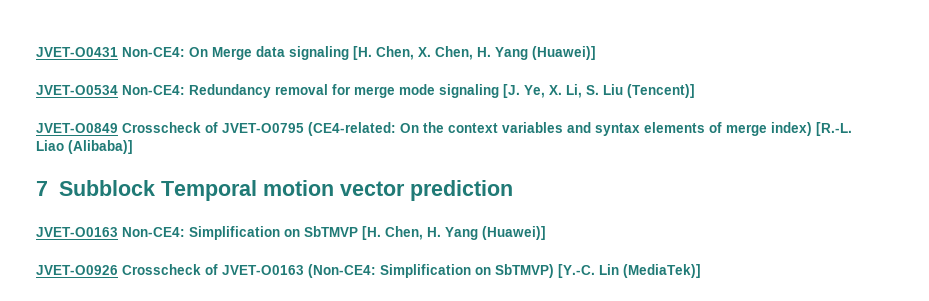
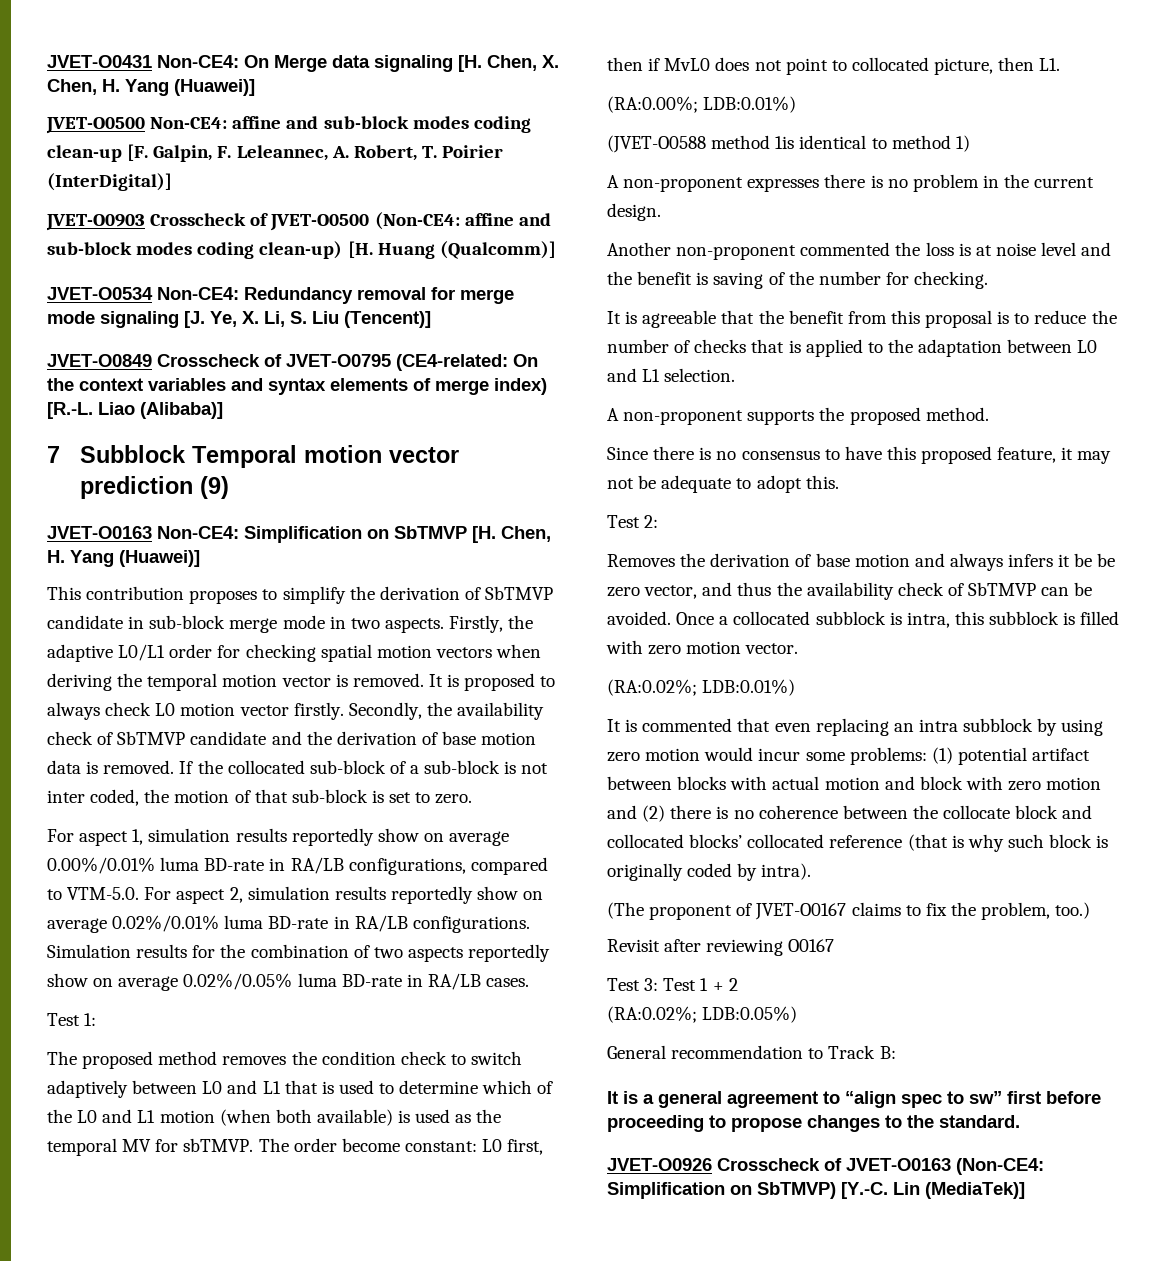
(596, 53) none -> [46,116,531,134] [47,144,504,162] [47,173,172,191] [46,212,551,231] [47,241,556,259] // JVET-O0500 Non-CE4: affine and sub-block modes coding clean-up [F. Galpin, F. Leleannec, A. Robert, T. Poirier (InterDigital)] // JVET-O0903 Crosscheck of JVET-O0500 (Non-CE4: affine and sub-block modes coding clean-up) [H. Huang (Qualcomm)]
(513, 190) none -> [199,476,229,499] (9)
(546, 233) none -> [47,586,554,604] [47,615,534,633] [47,644,542,662] [47,673,556,691] [47,702,545,720] [47,731,537,745] [47,760,549,774] [47,789,473,806] [47,828,510,846] [47,857,548,875] [47,886,544,904] [47,915,530,933] [47,944,551,962] [47,973,530,991] [47,1013,97,1026] [47,1051,523,1069] [47,1080,554,1098] [47,1109,502,1126] [47,1138,544,1156] [607,57,1061,75] [607,96,797,113] [607,135,970,153] [607,174,1095,192] [607,203,661,221] [607,242,1112,260] [607,271,989,289] [607,310,1117,328] [607,339,1098,357] [607,368,736,382] [607,407,989,425] [607,446,1112,464] [607,475,839,493] [607,515,659,528] [607,553,1116,571] [607,582,1093,600] [607,611,1120,628] [606,640,799,655] [607,679,796,696] [607,718,1104,736] [607,747,1091,765] [607,776,1102,791] [607,805,1093,822] [607,834,1109,852] [607,863,812,881] [607,902,1091,920] [607,939,835,956] [607,978,738,991] [607,1006,798,1023] [607,1045,896,1059] [607,1091,1101,1108] [607,1115,1020,1132] // This contribution proposes to simplify the derivation of SbTMVP candidate in sub-block merge mode in two aspects. Firstly, the adaptive L0/L1 order for checking spatial motion vectors when deriving the temporal motion vector is removed. It is proposed to always check L0 motion vector firstly. Secondly, the availability check of SbTMVP candidate and the derivation of base motion data is removed. If the collocated sub-block of a sub-block is not inter coded, the motion of that sub-block is set to zero. // For aspect 1, simulation results reportedly show on average 0.00%/0.01% luma BD-rate in RA/LB configurations, compared to VTM-5.0. For aspect 2, simulation results reportedly show on average 0.02%/0.01% luma BD-rate in RA/LB configurations. Simulation results for the combination of two aspects reportedly show on average 0.02%/0.05% luma BD-rate in RA/LB cases. // Test 1: // The proposed method removes the condition check to switch adaptively between L0 and L1 that is used to determine which of the L0 and L1 motion (when both available) is used as the temporal MV for sbTMVP. The order become constant: L0 first, then if MvL0 does not point to collocated picture, then L1. // (RA:0.00%; LDB:0.01%) // (JVET-O0588 method 1is identical to method 1) // A non-proponent expresses there is no problem in the current design. // Another non-proponent commented the loss is at noise level and the benefit is saving of the number for checking. // It is agreeable that the benefit from this proposal is to reduce the number of checks that is applied to the adaptation between L0 and L1 selection. // A non-proponent supports the proposed method. // Since there is no consensus to have this proposed feature, it may not be adequate to adopt this. // Test 2: // Removes the derivation of base motion and always infers it be be zero vector, and thus the availability check of SbTMVP can be avoided. Once a collocated subblock is intra, this subblock is filled with zero motion vector. // (RA:0.02%; LDB:0.01%) // It is commented that even replacing an intra subblock by using zero motion would incur some problems: (1) potential artifact between blocks with actual motion and block with zero motion and (2) there is no coherence between the collocate block and collocated blocks’ collocated reference (that is why such block is originally coded by intra). // (The proponent of JVET-O0167 claims to fix the problem, too.) // Revisit after reviewing O0167 // Test 3: Test 1 + 2 // (RA:0.02%; LDB:0.05%) // General recommendation to Track B: // It is a general agreement to “align spec to sw” first before proceeding to propose changes to the standard.

